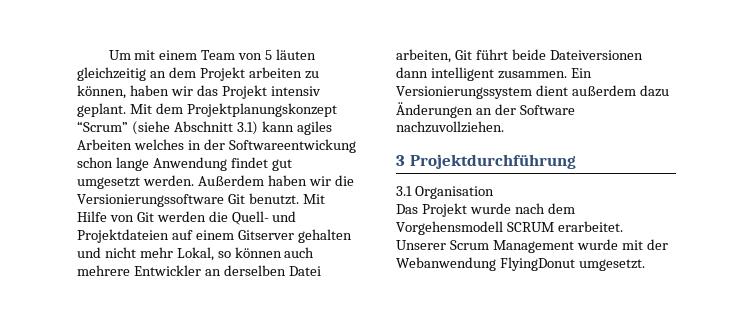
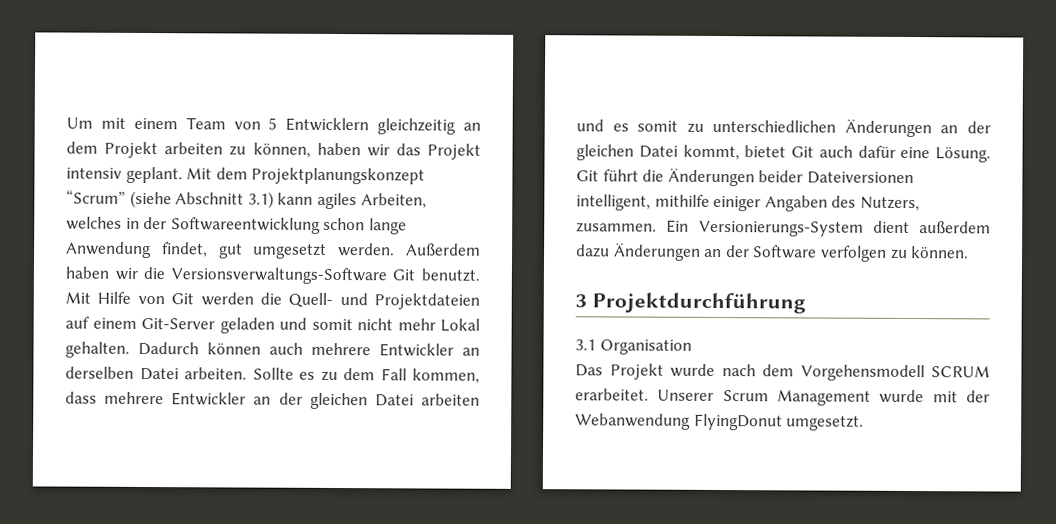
[275,49,316,60] läuten -> [285,117,370,132] Entwicklern
[77,139,132,150] Arbeiten -> [360,193,427,209] Arbeiten,
[228,139,356,153] Softwareentwickung -> [170,217,321,234] Softwareentwicklung
[230,157,268,168] findet -> [161,242,208,258] findet,
[77,194,224,207] Versionierungssoftware -> [170,267,387,285] Versionsverwaltungs-Software
[237,229,352,243] [77,247,231,261] Gitserver gehalten und nicht mehr Lokal, so -> [141,317,480,334] [65,341,199,358] Git-Server geladen und somit nicht mehr Lokal gehalten. Dadurch
[396,49,643,63] [396,67,494,81] arbeiten, Git führt beide Dateiversionen dann intelligent -> [184,367,480,384] [65,391,480,410] [576,119,991,138] [576,144,991,163] [576,168,914,187] [576,194,920,212] arbeiten. Sollte es zu dem Fall kommen, dass mehrere Entwickler an der gleichen Datei arbeiten und es somit zu unterschiedlichen Änderungen an der gleichen Datei kommt, bietet Git auch dafür eine Lösung. Git führt die Änderungen beider Dateiversionen intelligent, mithilfe einiger Angaben des Nutzers,
[396,86,532,99] Versionierungssystem -> [698,220,864,237] Versionierungs-System
[396,121,504,133] nachzuvollziehen. -> [820,245,970,262] verfolgen zu können.

